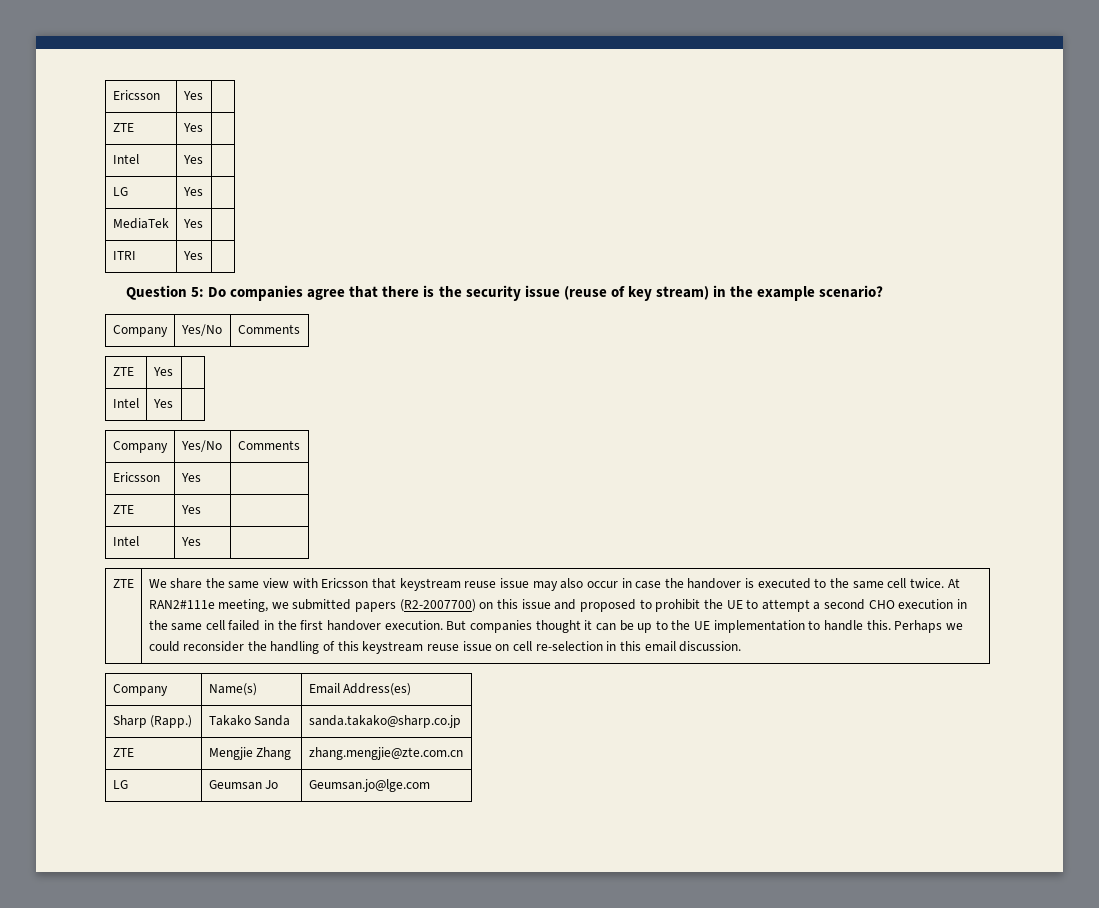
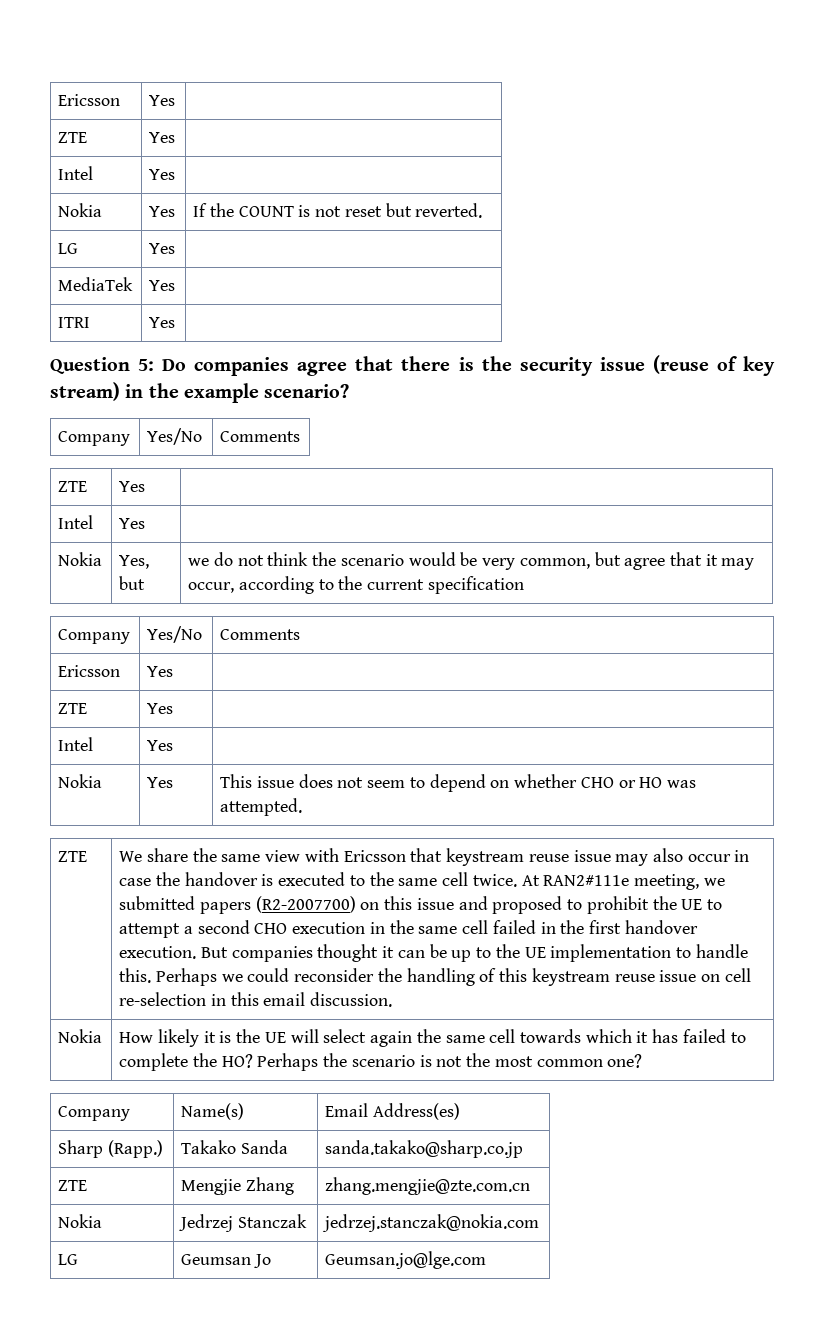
[112,90,160,100] [182,91,203,100] [112,123,134,132] [182,123,203,132] [112,154,139,164] [182,155,203,164] Ericsson | Yes | // ZTE | Yes | // Intel | Yes | -> [58,94,121,106] [149,95,176,106] [58,132,88,143] [149,132,176,143] [58,166,94,180] [149,169,176,180] [58,203,103,217] [149,206,176,217] [193,203,483,218] Ericsson | Yes | // ZTE | Yes | // Intel | Yes | // Nokia | Yes | If the COUNT is not reset but reverted.
(173, 403) none -> [58,552,103,566] [119,555,150,569] [119,576,146,590] [188,552,755,570] [188,576,524,594] // Nokia | Yes, but | we do not think the scenario would be very common, but agree that it may occur, according to the current specification
(201, 541) none -> [58,774,103,788] [147,777,174,788] [220,774,697,792] [220,798,303,816] // Nokia | Yes | This issue does not seem to depend on whether CHO or HO was attempted.
(742, 646) none -> [58,1029,103,1043] [119,1029,746,1047] [119,1053,643,1071] // Nokia | How likely it is the UE will select again the same cell towards which it has failed to complete the HO? Perhaps the scenario is not the most common one?
(463, 753) none -> [58,1214,103,1228] [179,1214,308,1232] [322,1214,540,1232] // Nokia | Jedrzej Stanczak | jedrzej.stanczak@nokia.com

